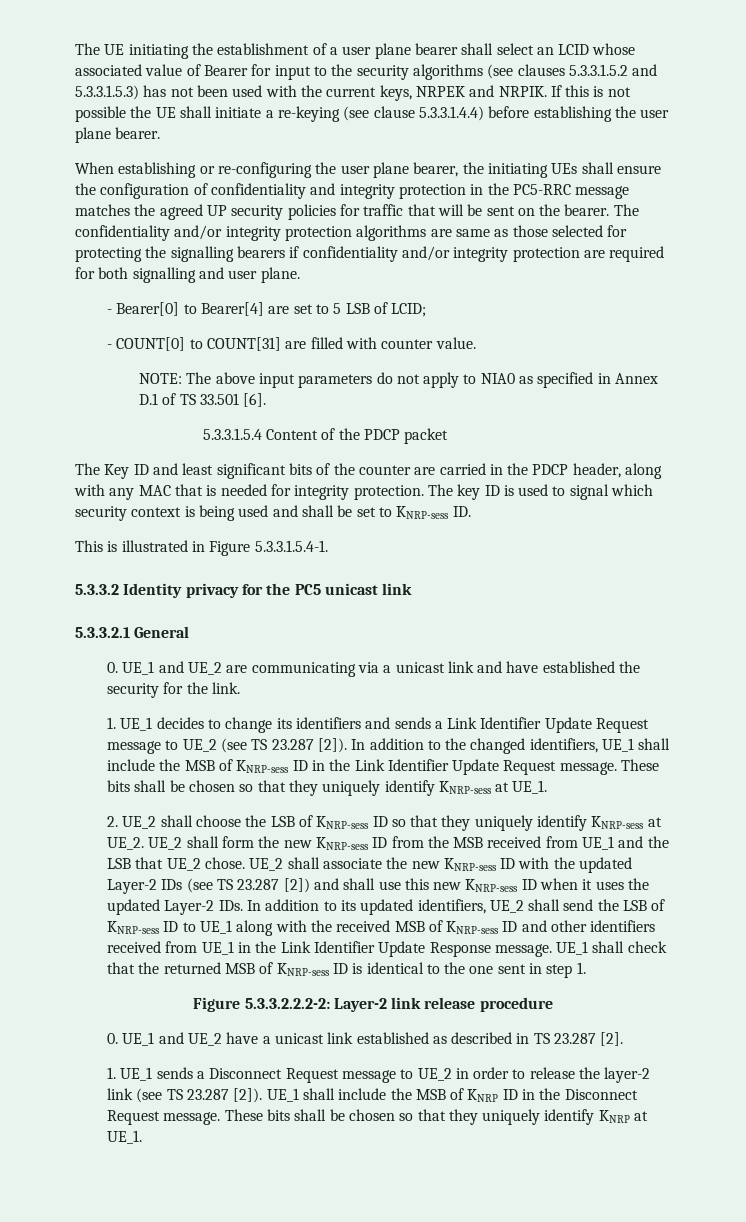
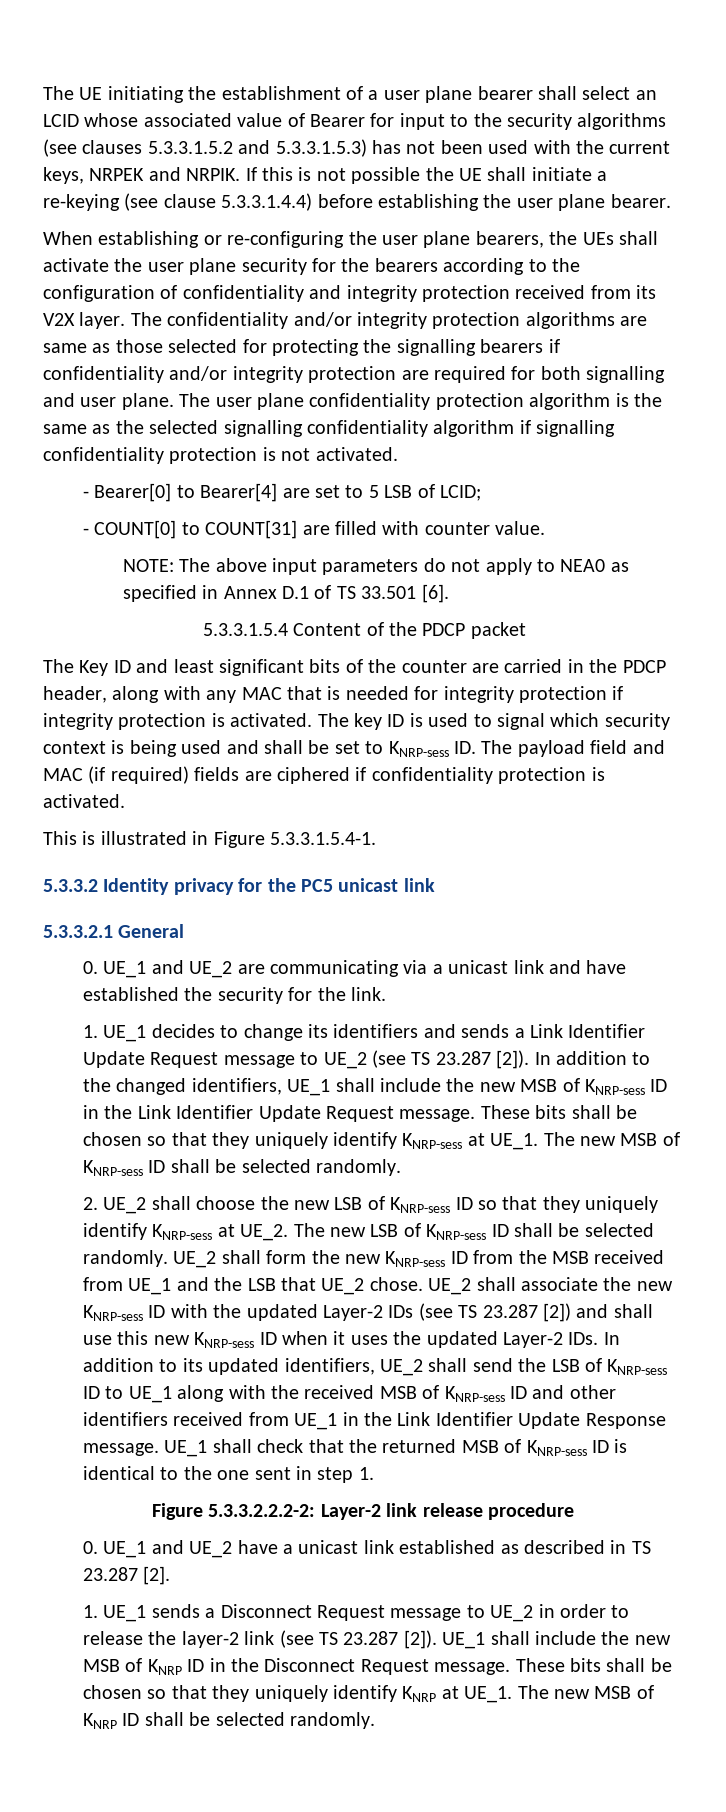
[413,162,661,178] bearer, the initiating UEs shall ensure -> [475,231,658,248] [43,258,547,275] bearers, the UEs shall activate the user plane security for the bearers according to
[470,183,630,199] [75,204,610,220] in the PC5-RRC message matches the agreed UP security policies for traffic that will be sent on the bearer. -> [515,285,657,299] [43,312,126,329] received from its V2X layer.
(300, 275) none -> [179,393,662,410] [43,420,616,437] [43,447,398,464] The user plane confidentiality protection algorithm is the same as the selected signalling confidentiality algorithm if signalling confidentiality protection is not activated.
[480,373,515,384] NIA0 -> [560,559,606,572] NEA0
[353,485,424,500] protection. -> [518,686,624,703] [43,713,313,730] protection if integrity protection is activated.
(471, 511) none -> [481,740,665,757] [43,766,605,784] [43,794,125,808] The payload field and MAC (if required) fields are ciphered if confidentiality protection is activated.
(181, 765) none -> [479,1082,516,1092] new
(548, 787) none -> [543,1132,680,1146] [82,1159,401,1176] The new MSB of KNRP-sess ID shall be selected randomly.
(267, 821) none -> [293,1200,330,1210] new
(144, 843) none -> [293,1223,654,1240] [82,1250,168,1267] The new LSB of KNRP-sess ID shall be selected randomly.
(412, 1094) none -> [634,1635,671,1645] new
(142, 1137) none -> [517,1685,654,1699] [82,1712,375,1729] The new MSB of KNRP ID shall be selected randomly.

